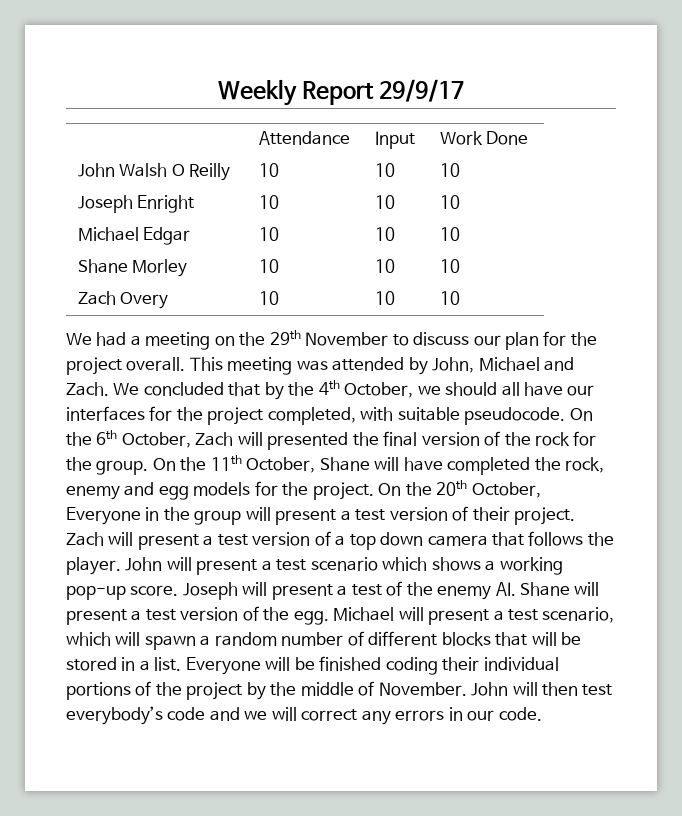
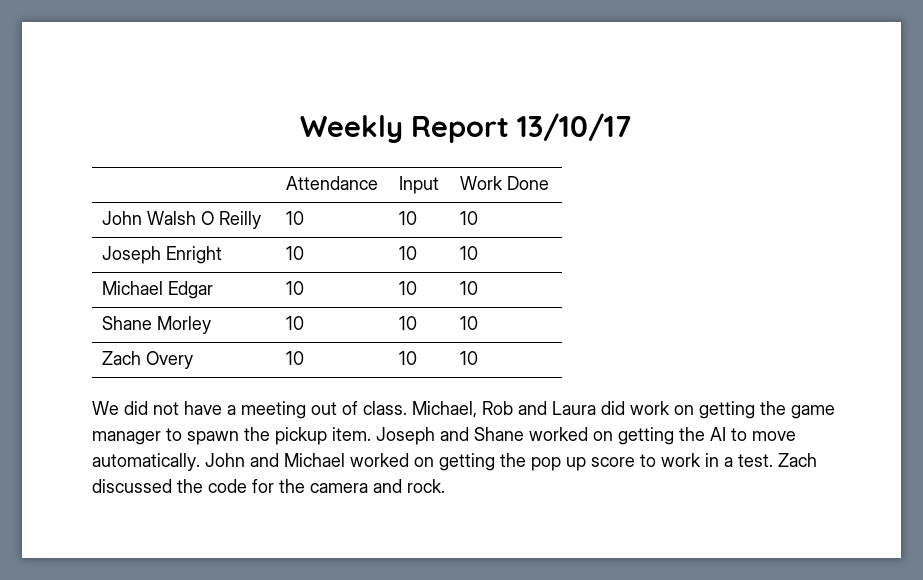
[379,79,465,102] 29/9/17 -> [517,113,632,141] 13/10/17
[96,330,597,350] [66,357,575,375] [66,380,595,400] [66,406,593,425] [66,430,597,450] [66,455,604,475] [66,480,541,500] [66,506,576,525] [66,531,614,550] [66,557,563,575] [66,581,600,600] [66,606,615,625] [66,631,581,650] [66,656,559,675] [66,681,613,700] [66,706,542,725] had a meeting on the 29th November to discuss our plan for the project overall. This meeting was attended by John, Michael and Zach. We concluded that by the 4th October, we should all have our interfaces for the project completed, with suitable pseudocode. On the 6th October, Zach will presented the final version of the rock for the group. On the 11th October, Shane will have completed the rock, enemy and egg models for the project. On the 20th October, Everyone in the group will present a test version of their project. Zach will present a test version of a top down camera that follows the player. John will present a test scenario which shows a working pop-up score. Joseph will present a test of the enemy AI. Shane will present a test version of the egg. Michael will present a test scenario, which will spawn a random number of different blocks that will be stored in a list. Everyone will be finished coding their individual portions of the project by the middle of November. John will then test everybody’s code and we will correct any errors in our code. -> [124,401,835,419] [92,427,796,445] [92,453,817,471] [92,479,445,493] did not have a meeting out of class. Michael, Rob and Laura did work on getting the game manager to spawn the pickup item. Joseph and Shane worked on getting the AI to move automatically. John and Michael worked on getting the pop up score to work in a test. Zach discussed the code for the camera and rock.

